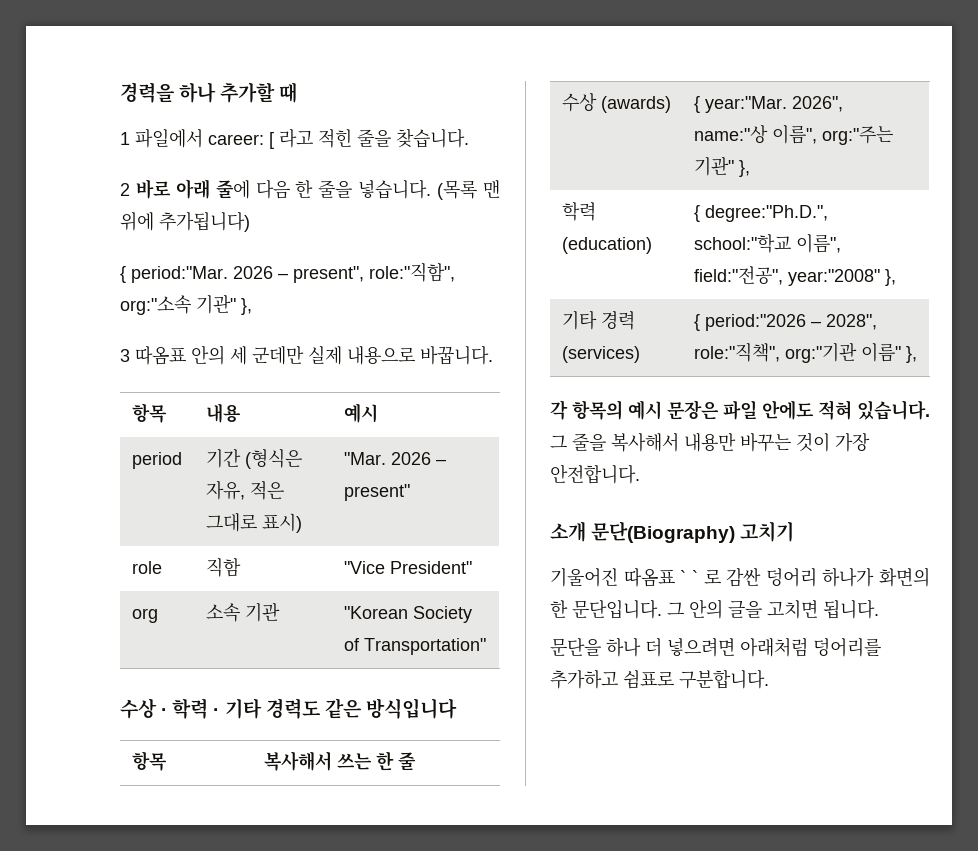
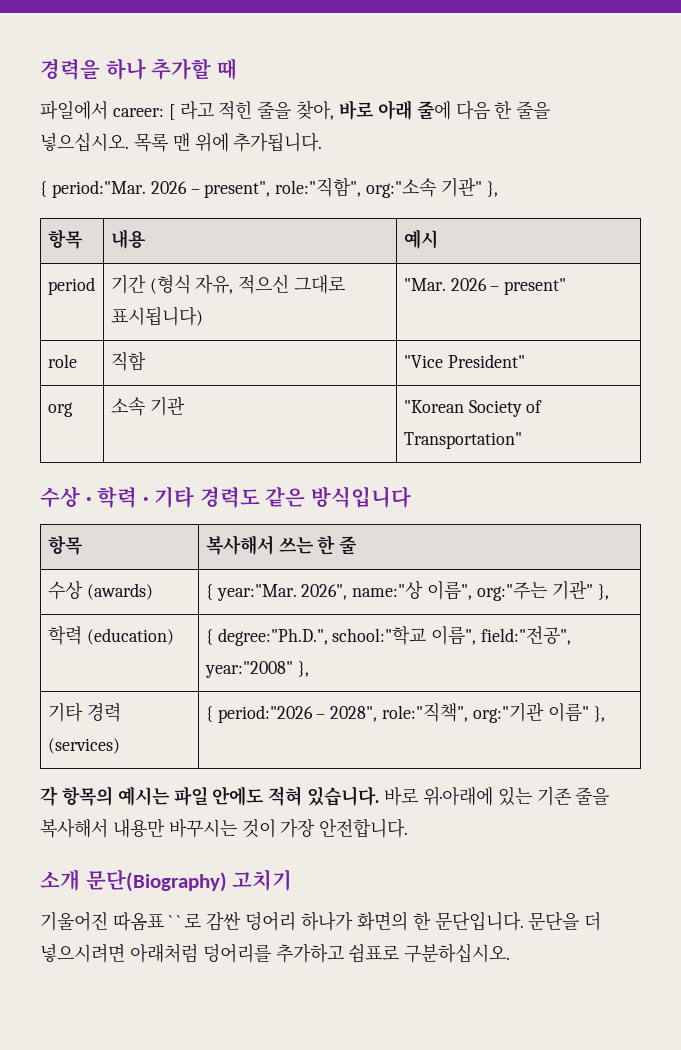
[120,132,130,145] 1 -> (237, 69) none
[396,128,469,148] [120,183,130,196] 찾습니다. // 2 -> [296,100,335,120] 찾아,
[358,179,478,200] 넣습니다. (목록 -> [40,133,168,152] 넣으십시오. 목록
[159,211,250,232] 추가됩니다) -> [233,132,323,152] 추가됩니다.
[120,345,493,365] // 3 따옴표 안의 세 군데만 실제 내용으로 바꿉니다. -> (498, 189) none
[244,449,302,469] [205,480,284,500] [205,513,302,533] (형식은 자유, 적은 그대로 표시) -> [149,274,346,294] [110,306,203,326] (형식 자유, 적으신 그대로 표시됩니다)
[628,400,719,420] 예시 문장은 -> [117,786,170,806] 예시는
[550,435,567,449] 그 -> [384,787,571,806] 바로 위·아래에 있는 기존
[740,433,791,452] 바꾸는 -> [168,819,237,838] 바꾸시는
[667,599,879,619] [550,638,735,657] 그 안의 글을 고치면 됩니다. // 문단을 하나 더 넣으려면 -> [528,912,602,931] [40,944,125,963] 문단을 더 넣으시려면
[679,669,769,689] 구분합니다. -> [404,944,511,963] 구분하십시오.

